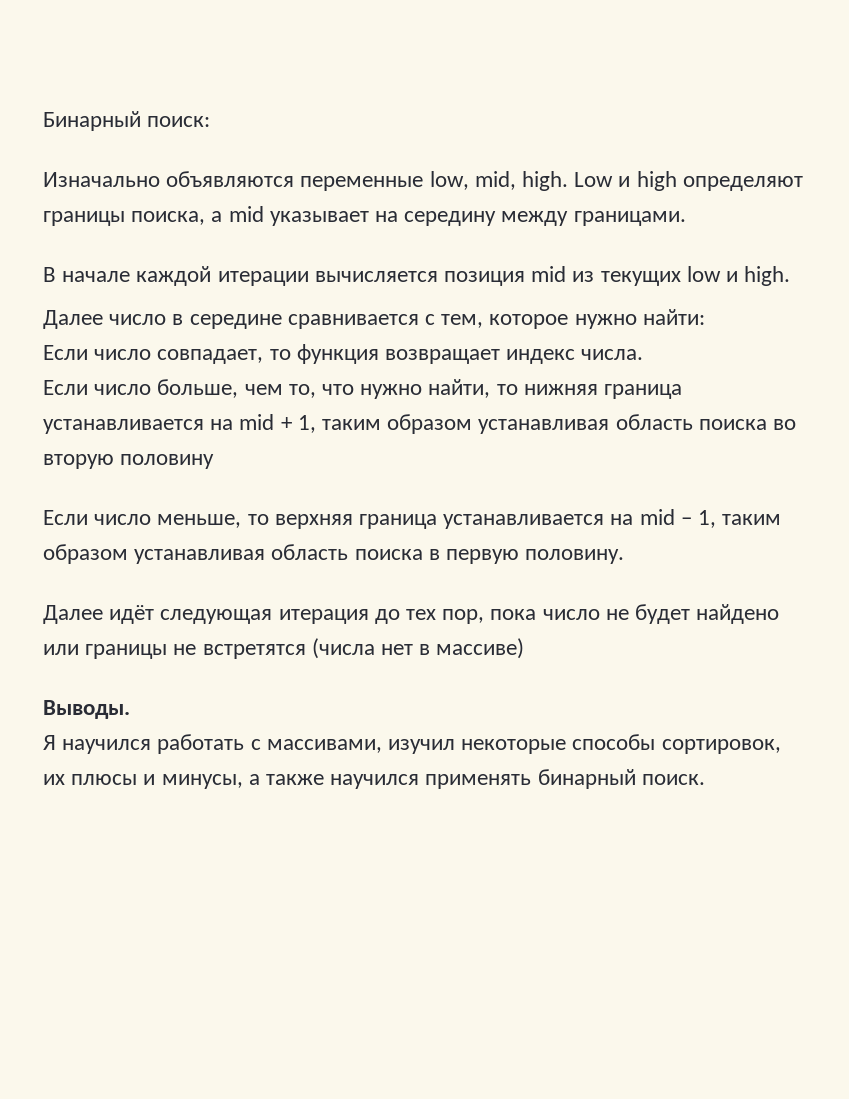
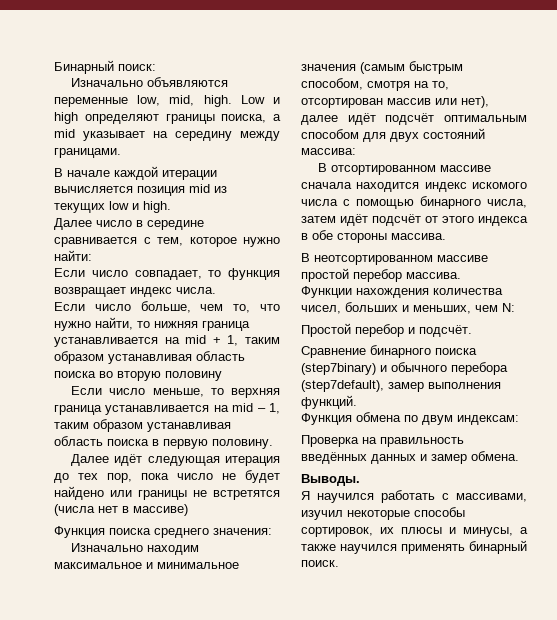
(525, 648) none -> [54,526,272,538] [71,543,200,555] [54,562,239,569] [301,61,463,74] [301,78,449,91] [301,96,489,108] [301,113,527,125] [301,128,485,142] [301,148,356,155] [318,163,492,175] [301,182,527,192] [301,196,527,209] [301,214,528,226] [301,230,446,243] [301,253,488,265] [301,268,461,282] [301,286,503,298] [301,302,515,314] [301,323,472,337] [301,345,477,358] [301,362,508,375] [301,380,501,392] [301,395,357,409] [301,412,519,425] [301,435,464,447] [301,451,519,464] // Функция поиска среднего значения: // Изначально находим максимальное и минимальное значения (самым быстрым способом, смотря на то, отсортирован массив или нет), далее идёт подсчёт оптимальным способом для двух состояний массива: // В отсортированном массиве сначала находится индекс искомого числа с помощью бинарного числа, затем идёт подсчёт от этого индекса в обе стороны массива. // В неотсортированном массиве простой перебор массива. // Функции нахождения количества чисел, больших и меньших, чем N: // Простой перебор и подсчёт. // Сравнение бинарного поиска (step7binary) и обычного перебора (step7default), замер выполнения функций. // Функция обмена по двум индексам: // Проверка на правильность введённых данных и замер обмена.

